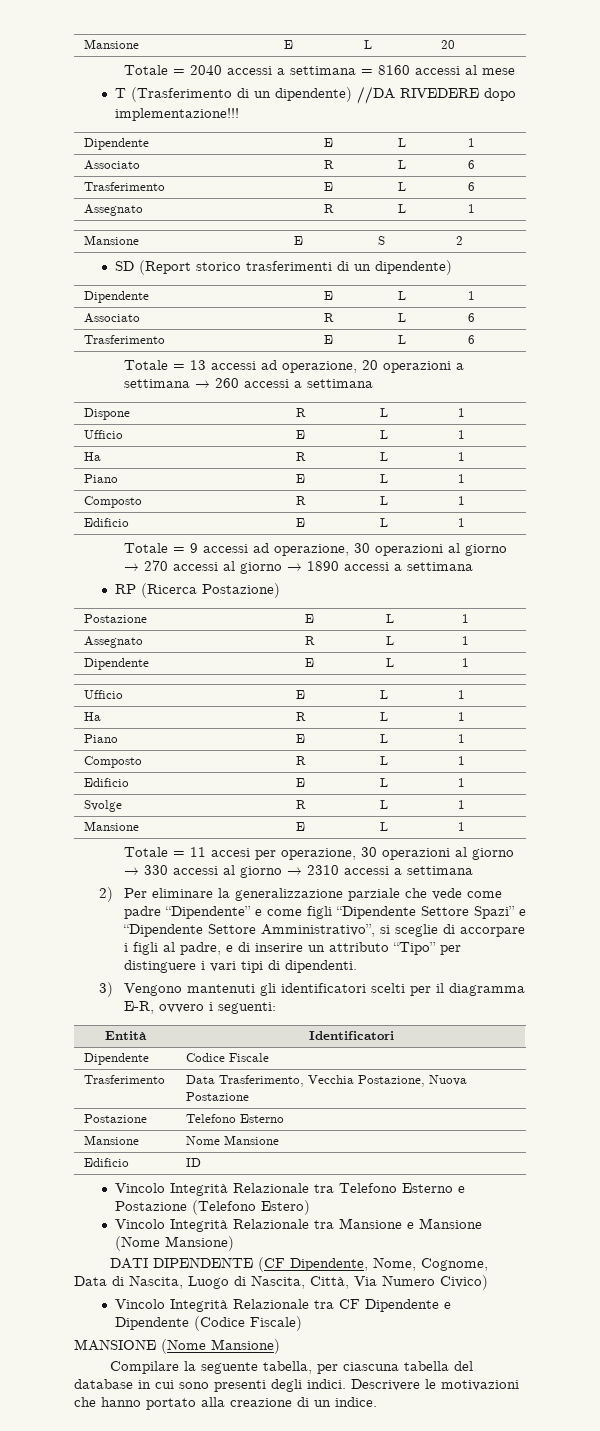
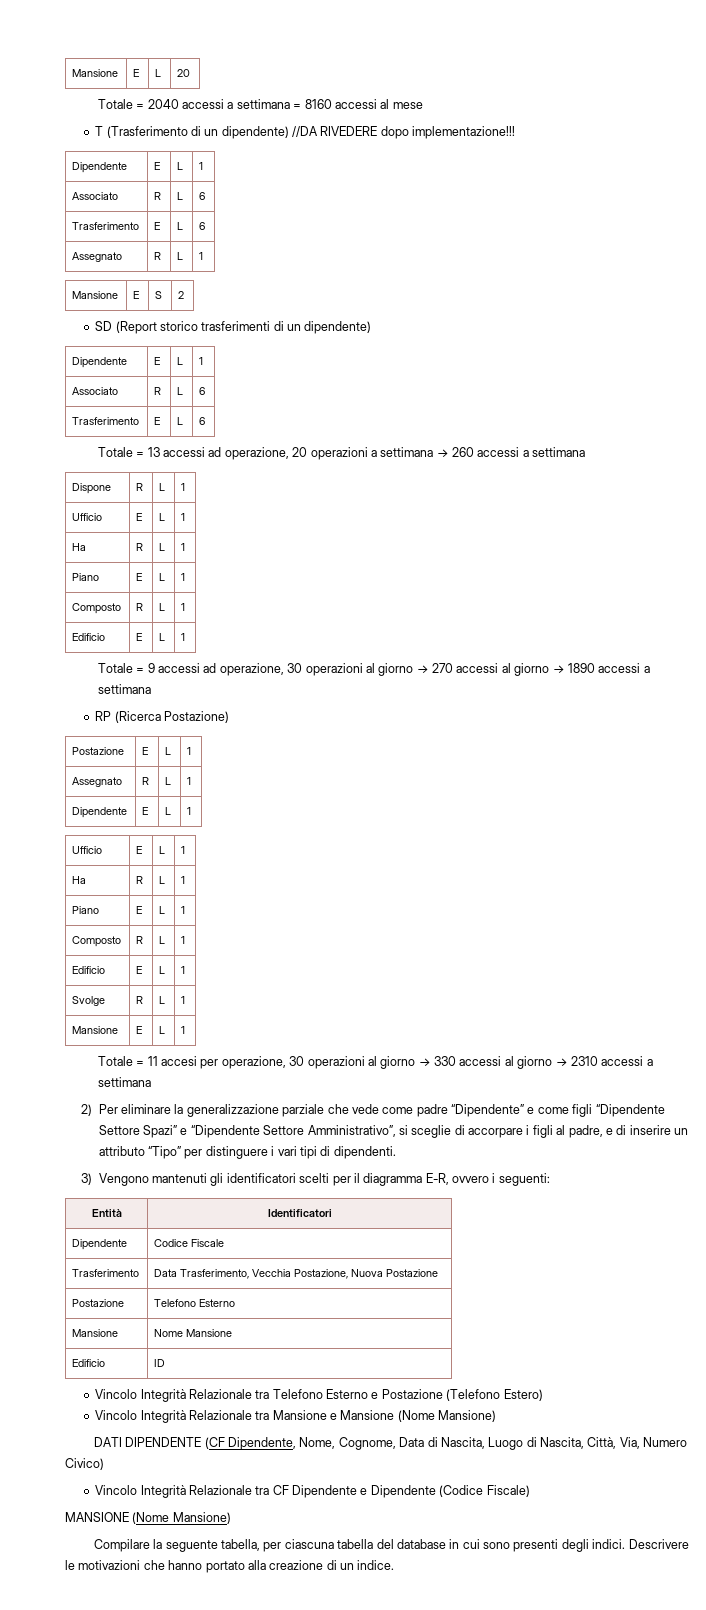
[354,1276,377,1286] Via -> [619,1437,640,1449] Via,

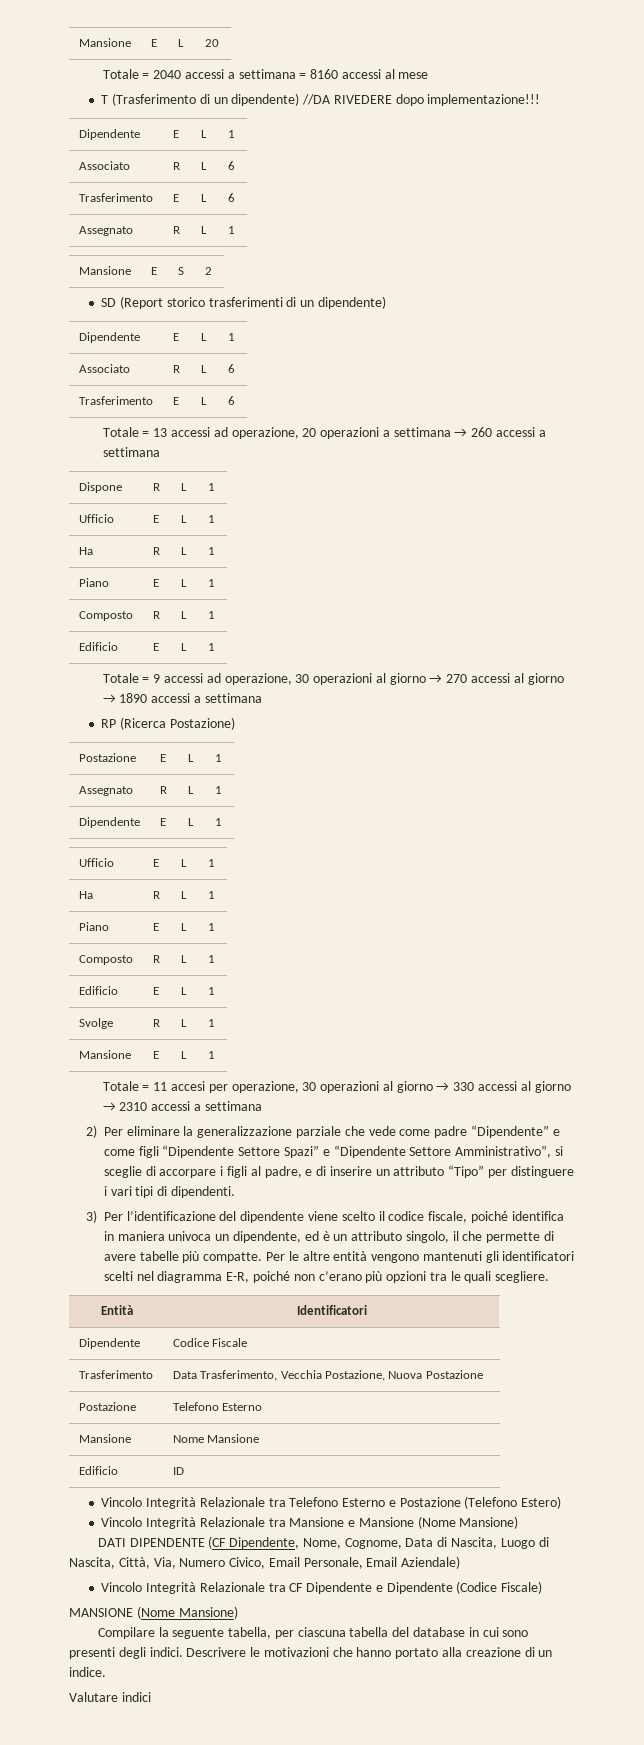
[98,1173,550,1186] Vengono mantenuti gli identificatori scelti per il diagramma E-R, ovvero i seguenti: -> [103,1211,564,1223] [103,1231,554,1243] [103,1251,575,1263] [103,1271,550,1283] Per l’identificazione del dipendente viene scelto il codice fiscale, poiché identifica in maniera univoca un dipendente, ed è un attributo singolo, il che permette di avere tabelle più compatte. Per le altre entità vengono mantenuti gli identificatori scelti nel diagramma E-R, poiché non c’erano più opzioni tra le quali scegliere.
[65,1458,104,1470] Civico) -> [229,1556,461,1569] Civico, Email Personale, Email Aziendale)
(395, 1565) none -> [69,1692,151,1702] // Valutare indici

